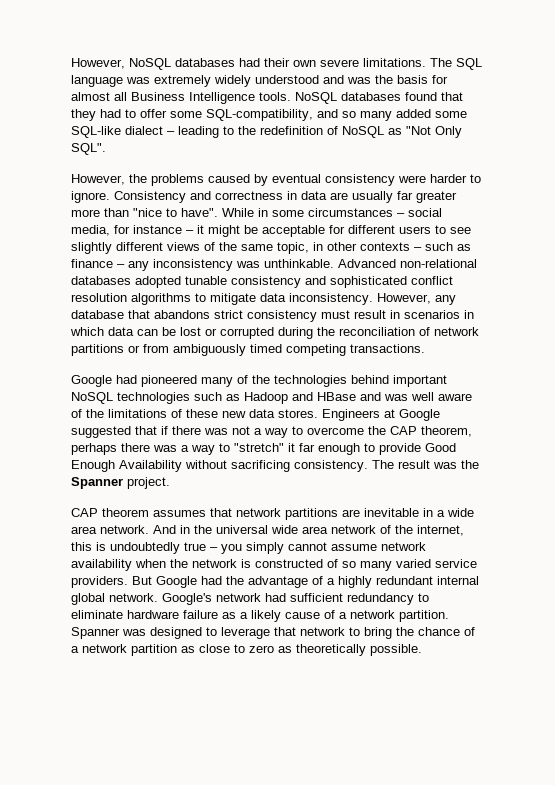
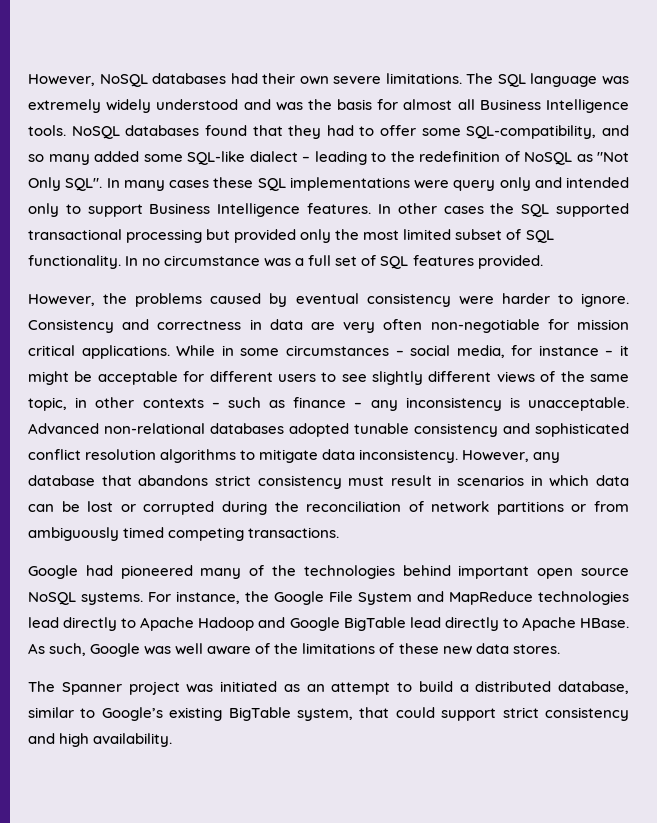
(106, 149) none -> [106,177,629,191] [28,203,630,217] [28,229,554,243] [28,255,543,269] In many cases these SQL implementations were query only and intended only to support Business Intelligence features. In other cases the SQL supported transactional processing but provided only the most limited subset of SQL functionality. In no circumstance was a full set of SQL features provided.
[352,191,457,203] [71,208,218,217] usually far greater more than "nice to have". -> [343,319,629,333] [28,345,170,359] very often non-negotiable for mission critical applications.
[236,259,334,268] was unthinkable. -> [509,397,630,411] is unacceptable.
[71,392,381,404] NoSQL technologies such as Hadoop and HBase and -> [537,568,629,579] [28,591,629,605] [28,617,629,631] [28,643,141,657] open source NoSQL systems. For instance, the Google File System and MapReduce technologies lead directly to Apache Hadoop and Google BigTable lead directly to Apache HBase. As such, Google
[322,409,440,421] [71,426,472,438] [71,443,456,455] [71,460,479,472] [71,477,170,489] [71,508,474,520] [71,525,464,536] [71,542,426,554] [71,559,477,571] [71,576,479,588] [71,593,429,605] [71,610,449,622] [71,627,475,639] [71,644,422,656] Engineers at Google suggested that if there was not a way to overcome the CAP theorem, perhaps there was a way to "stretch" it far enough to provide Good Enough Availability without sacrificing consistency. The result was the Spanner project. // CAP theorem assumes that network partitions are inevitable in a wide area network. And in the universal wide area network of the internet, this is undoubtedly true – you simply cannot assume network availability when the network is constructed of so many varied service providers. But Google had the advantage of a highly redundant internal global network. Google's network had sufficient redundancy to eliminate hardware failure as a likely cause of a network partition. Spanner was designed to leverage that network to bring the chance of a network partition as close to zero as theoretically possible. -> [28,681,629,695] [28,707,629,721] [28,733,173,747] // The Spanner project was initiated as an attempt to build a distributed database, similar to Google’s existing BigTable system, that could support strict consistency and high availability.

